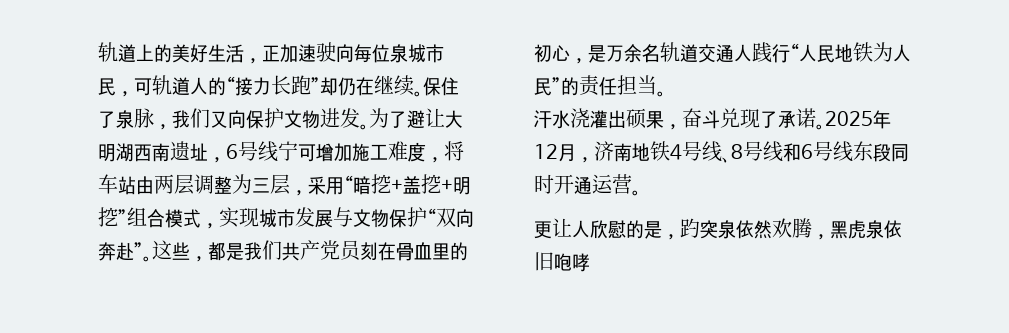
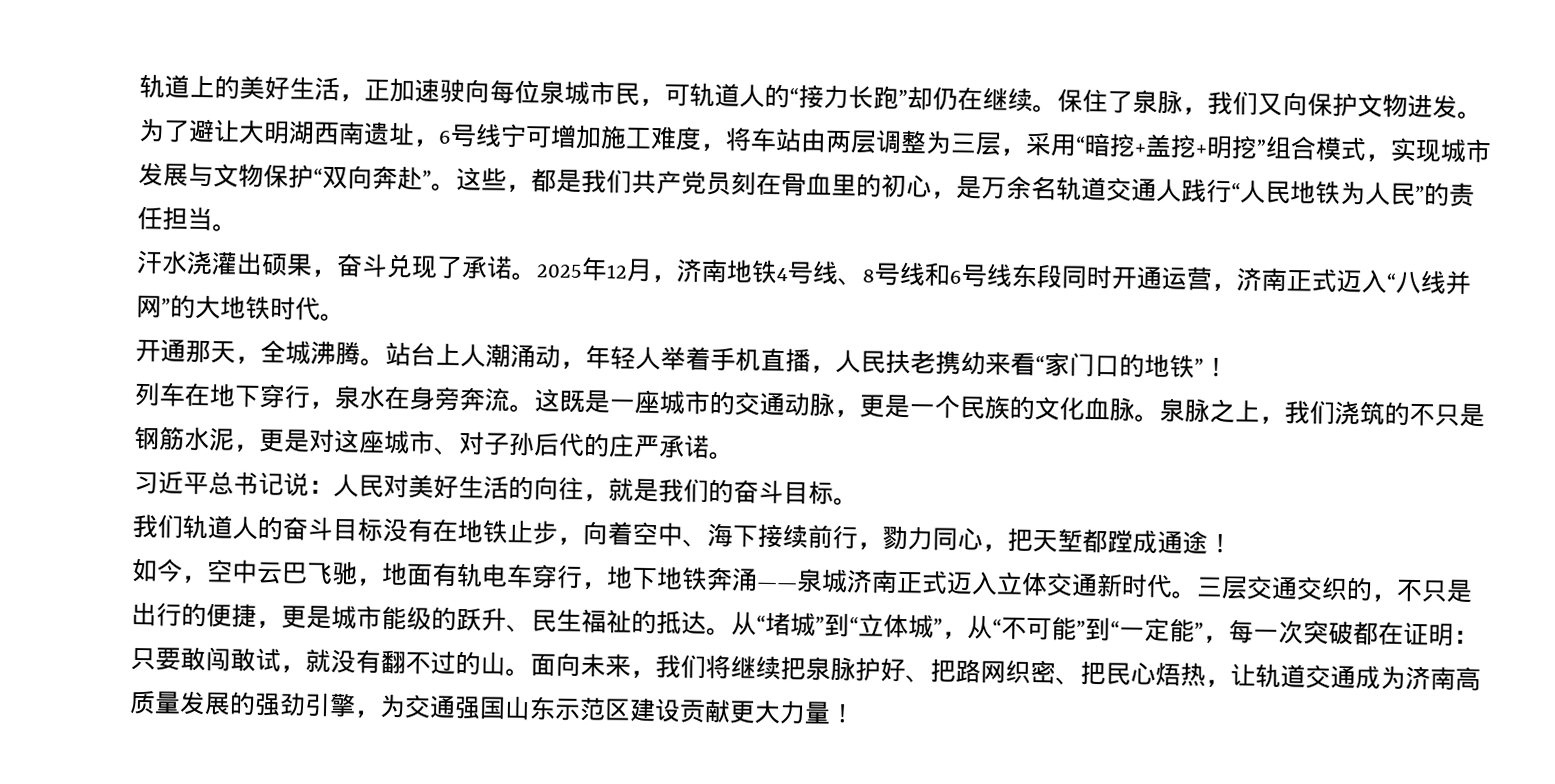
[632,190,641,196] [534,218,902,240] [534,252,590,272] 。 // 更让人欣慰的是，趵突泉依然欢腾，黑虎泉依旧咆哮 -> [1211,267,1471,295] [136,294,346,322] [135,338,1229,379] [134,381,1485,428] [134,425,735,460] [133,470,859,506] [132,513,1233,555] [131,557,1473,603] [131,601,1479,647] [130,646,1481,692] [129,689,856,725] ，济南正式迈入“八线并网”的大地铁时代。 // 开通那天，全城沸腾。站台上人潮涌动，年轻人举着手机直播，人民扶老携幼来看“家门口的地铁”！ // 列车在地下穿行，泉水在身旁奔流。这既是一座城市的交通动脉，更是一个民族的文化血脉。泉脉之上，我们浇筑的不只是钢筋水泥，更是对这座城市、对子孙后代的庄严承诺。 // 习近平总书记说：人民对美好生活的向往，就是我们的奋斗目标。 // 我们轨道人的奋斗目标没有在地铁止步，向着空中、海下接续前行，勠力同心，把天堑都蹚成通途！ // 如今，空中云巴飞驰，地面有轨电车穿行，地下地铁奔涌——泉城济南正式迈入立体交通新时代。三层交通交织的，不只是出行的便捷，更是城市能级的跃升、民生福祉的抵达。从“堵城”到“立体城”，从“不可能”到“一定能”，每一次突破都在证明：只要敢闯敢试，就没有翻不过的山。面向未来，我们将继续把泉脉护好、把路网织密、把民心焐热，让轨道交通成为济南高质量发展的强劲引擎，为交通强国山东示范区建设贡献更大力量！

